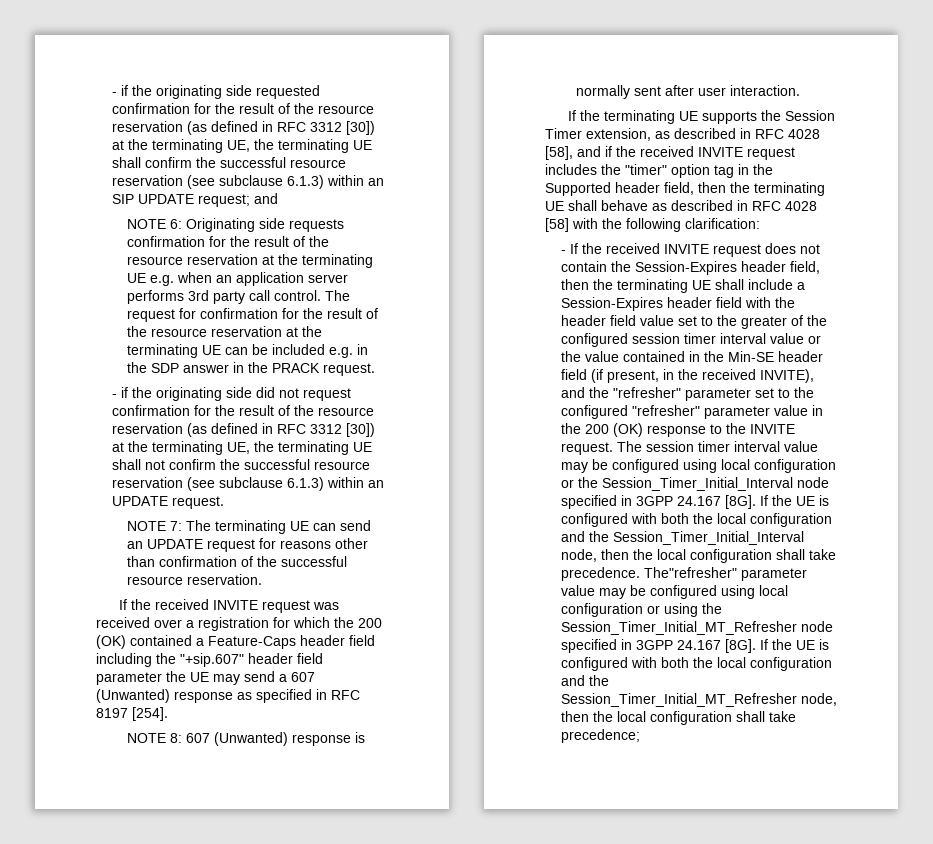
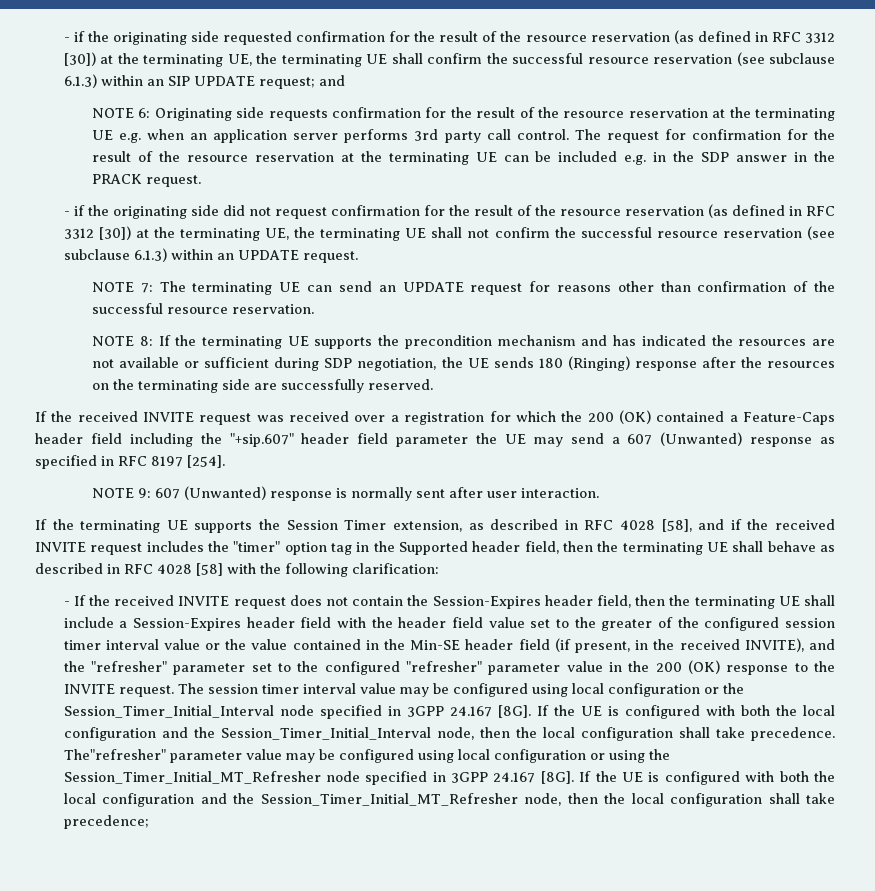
(262, 579) none -> [92,335,835,349] [92,356,836,371] [92,379,434,393] // NOTE 8: If the terminating UE supports the precondition mechanism and has indicated the resources are not available or sufficient during SDP negotiation, the UE sends 180 (Ringing) response after the resources on the terminating side are successfully reserved.
[169,733,182,743] 8: -> [138,488,152,498] 9:

